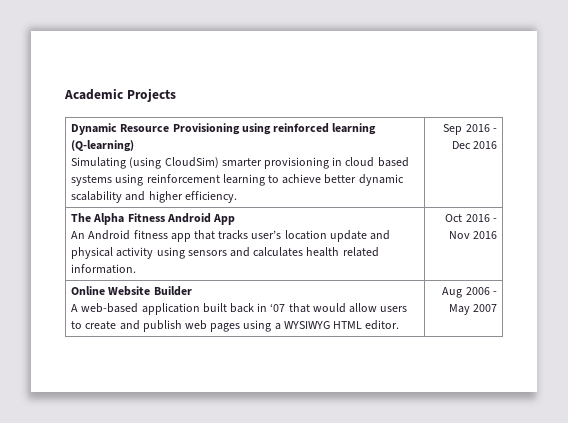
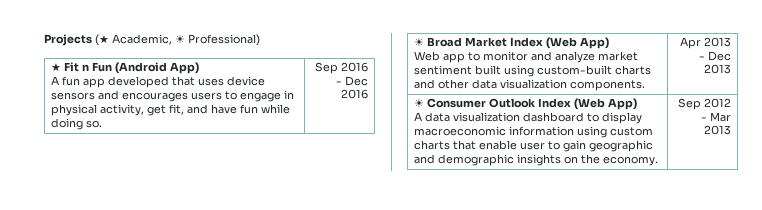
[64,88,123,100] Academic -> (44, 40) none
[71,123,377,135] [71,140,135,152] [71,157,409,169] [71,174,404,186] [71,191,237,203] // Dynamic Resource Provisioning using reinforced learning (Q-learning) // Simulating (using CloudSim) smarter provisioning in cloud based systems using reinforcement learning to achieve better dynamic scalability and higher efficiency. -> [95,34,260,46] [50,62,199,74] [50,76,265,88] [50,90,294,102] [50,104,290,116] [50,118,102,130] (★ Academic, ☀ Professional) // ★ Fit n Fun (Android App) // A fun app developed that uses device sensors and encourages users to engage in physical activity, get fit, and have fun while doing so.
[71,213,236,225] [71,230,391,242] [71,247,379,259] [71,264,137,274] [445,214,497,222] [448,231,497,239] [71,286,192,296] [71,303,408,315] [71,320,400,332] [442,287,497,298] [448,304,497,315] The Alpha Fitness Android App // An Android fitness app that tracks user’s location update and physical activity using sensors and calculates health related information. | Oct 2016 - Nov 2016 // Online Website Builder // A web-based application built back in ‘07 that would allow users to create and publish web pages using a WYSIWYG HTML editor. | Aug 2006 - May 2007 -> [413,37,609,49] [413,51,638,63] [413,65,651,77] [413,79,645,91] [680,37,732,49] [699,51,732,61] [704,64,732,74] [413,98,637,110] [413,112,642,124] [413,126,653,138] [413,140,653,152] [413,154,658,166] [678,98,732,110] [701,112,732,122] [704,125,732,135] ☀ Broad Market Index (Web App) // Web app to monitor and analyze market sentiment built using custom-built charts and other data visualization components. | Apr 2013 - Dec 2013 // ☀ Consumer Outlook Index (Web App) // A data visualization dashboard to display macroeconomic information using custom charts that enable user to gain geographic and demographic insights on the economy. | Sep 2012 - Mar 2013

